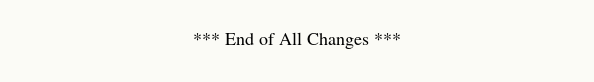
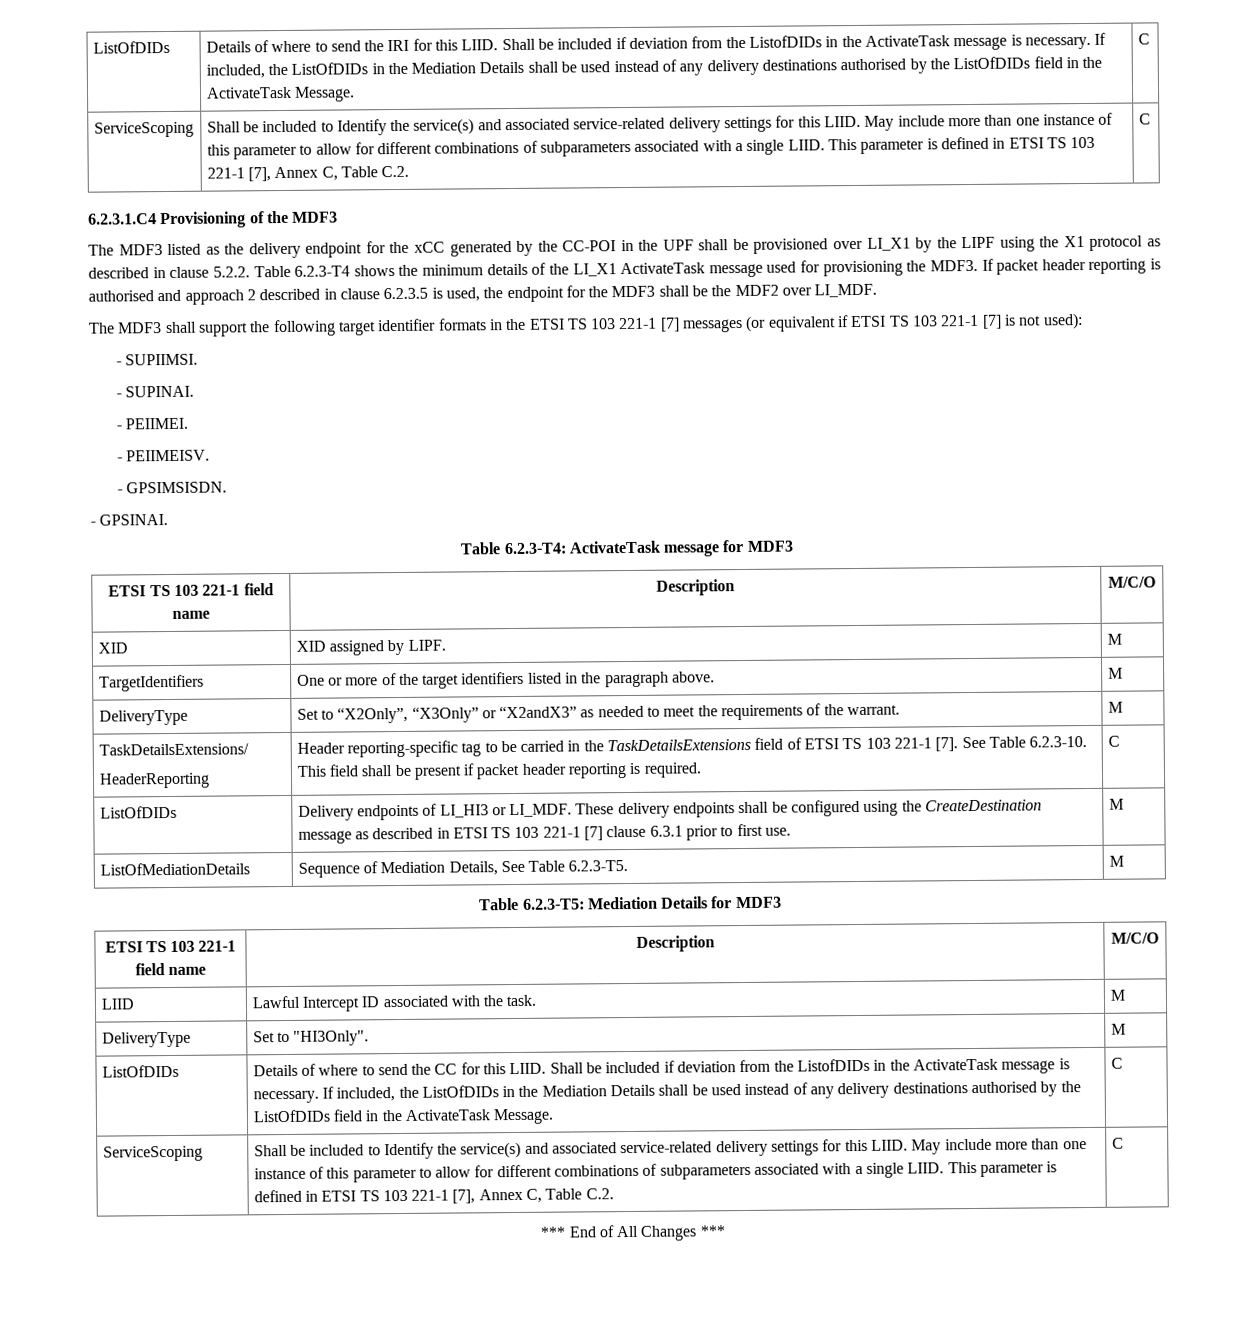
(193, 39) none -> [92,40,170,54] [205,32,1107,53] [205,56,1103,79] [205,86,355,102] [1137,33,1150,45] [93,121,194,138] [206,112,1114,136] [206,136,1096,160] [206,165,410,182] [1138,113,1151,125] [88,210,339,229] [88,235,1162,259] [88,258,1161,279] [88,283,878,305] [89,313,1083,337] [115,353,199,366] [115,385,195,398] [115,417,189,430] [116,449,211,462] [116,481,228,494] [90,514,169,526] [460,539,794,557] [108,583,274,597] [172,610,210,619] [656,579,736,596] [1108,576,1156,588] [97,642,128,654] [295,639,446,656] [1106,633,1122,645] [98,674,204,692] [296,671,716,689] [1107,667,1123,679] [98,709,188,726] [296,703,901,724] [1107,701,1123,713] [98,743,249,756] [98,772,210,789] [296,735,1088,758] [296,762,702,780] [1107,735,1120,747] [99,805,177,819] [297,799,1043,821] [297,823,792,844] [1108,798,1124,810] [99,862,250,876] [297,860,629,878] [1108,855,1124,867] [479,896,782,911] [104,940,237,953] [134,963,207,976] [635,935,715,952] [1111,932,1159,944] [100,998,135,1010] [251,994,537,1012] [1109,989,1125,1001] [101,1031,191,1048] [252,1030,370,1046] [1110,1023,1126,1035] [101,1064,179,1078] [252,1058,1070,1077] [252,1081,1081,1104] [252,1108,555,1125] [1110,1057,1123,1069] [102,1145,203,1162] [253,1138,1087,1160] [253,1161,1058,1183] [253,1188,614,1204] [1111,1137,1124,1149] ListOfDIDs | Details of where to send the IRI for this LIID. Shall be included if deviation from the ListofDIDs in the ActivateTask message is necessary. If included, the ListOfDIDs in the Mediation Details shall be used instead of any delivery destinations authorised by the ListOfDIDs field in the ActivateTask Message. | C // ServiceScoping | Shall be included to Identify the service(s) and associated service-related delivery settings for this LIID. May include more than one instance of this parameter to allow for different combinations of subparameters associated with a single LIID. This parameter is defined in ETSI TS 103 221-1 [7], Annex C, Table C.2. | C // 6.2.3.1.C4 Provisioning of the MDF3 // The MDF3 listed as the delivery endpoint for the xCC generated by the CC-POI in the UPF shall be provisioned over LI_X1 by the LIPF using the X1 protocol as described in clause 5.2.2. Table 6.2.3-T4 shows the minimum details of the LI_X1 ActivateTask message used for provisioning the MDF3. If packet header reporting is authorised and approach 2 described in clause 6.2.3.5 is used, the endpoint for the MDF3 shall be the MDF2 over LI_MDF. // The MDF3 shall support the following target identifier formats in the ETSI TS 103 221-1 [7] messages (or equivalent if ETSI TS 103 221-1 [7] is not used): // - SUPIIMSI. // - SUPINAI. // - PEIIMEI. // - PEIIMEISV. // - GPSIMSISDN. // - GPSINAI. // Table 6.2.3-T4: ActivateTask message for MDF3 // ETSI TS 103 221-1 field name | Description | M/C/O // XID | XID assigned by LIPF. | M // TargetIdentifiers | One or more of the target identifiers listed in the paragraph above. | M // DeliveryType | Set to “X2Only”, “X3Only” or “X2andX3” as needed to meet the requirements of the warrant. | M // TaskDetailsExtensions/ // HeaderReporting | Header reporting-specific tag to be carried in the TaskDetailsExtensions field of ETSI TS 103 221-1 [7]. See Table 6.2.3-10. This field shall be present if packet header reporting is required. | C // ListOfDIDs | Delivery endpoints of LI_HI3 or LI_MDF. These delivery endpoints shall be configured using the CreateDestination message as described in ETSI TS 103 221-1 [7] clause 6.3.1 prior to first use. | M // ListOfMediationDetails | Sequence of Mediation Details, See Table 6.2.3-T5. | M // Table 6.2.3-T5: Mediation Details for MDF3 // ETSI TS 103 221-1 field name | Description | M/C/O // LIID | Lawful Intercept ID associated with the task. | M // DeliveryType | Set to "HI3Only". | M // ListOfDIDs | Details of where to send the CC for this LIID. Shall be included if deviation from the ListofDIDs in the ActivateTask message is necessary. If included, the ListOfDIDs in the Mediation Details shall be used instead of any delivery destinations authorised by the ListOfDIDs field in the ActivateTask Message. | C // ServiceScoping | Shall be included to Identify the service(s) and associated service-related delivery settings for this LIID. May include more than one instance of this parameter to allow for different combinations of subparameters associated with a single LIID. This parameter is defined in ETSI TS 103 221-1 [7], Annex C, Table C.2. | C //

